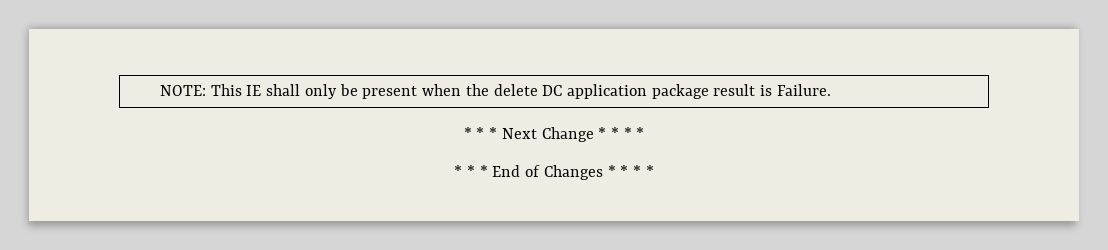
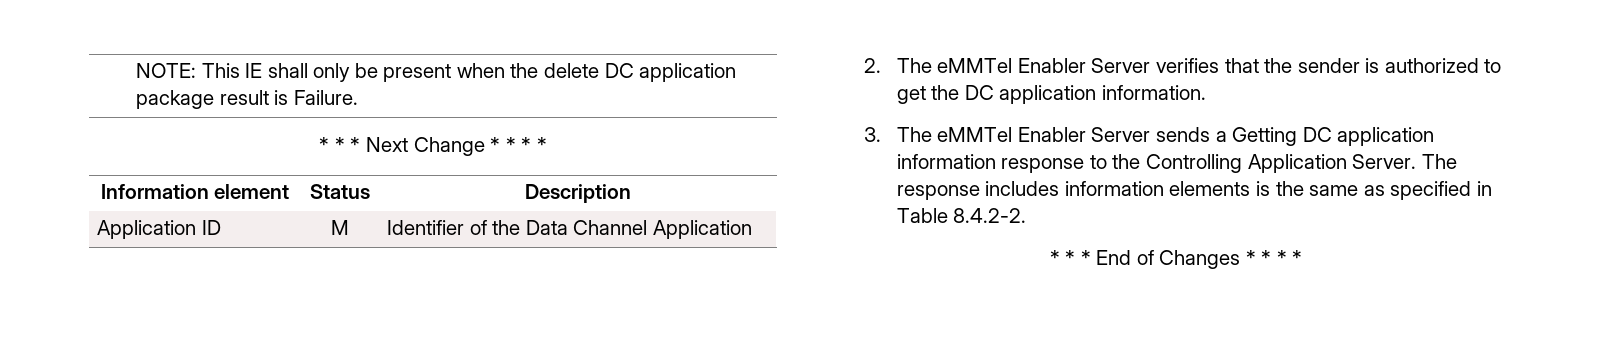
(645, 133) none -> [100,184,290,199] [310,184,370,199] [525,184,631,203] [97,220,221,239] [331,220,349,235] [387,220,752,239] [864,58,1502,73] [896,85,1207,104] [864,127,1435,146] [896,154,1457,173] [896,181,1492,200] [896,208,1027,223] // Information element | Status | Description // Application ID | M | Identifier of the Data Channel Application // 2. The eMMTel Enabler Server verifies that the sender is authorized to get the DC application information. // 3. The eMMTel Enabler Server sends a Getting DC application information response to the Controlling Application Server. The response includes information elements is the same as specified in Table 8.4.2-2.

